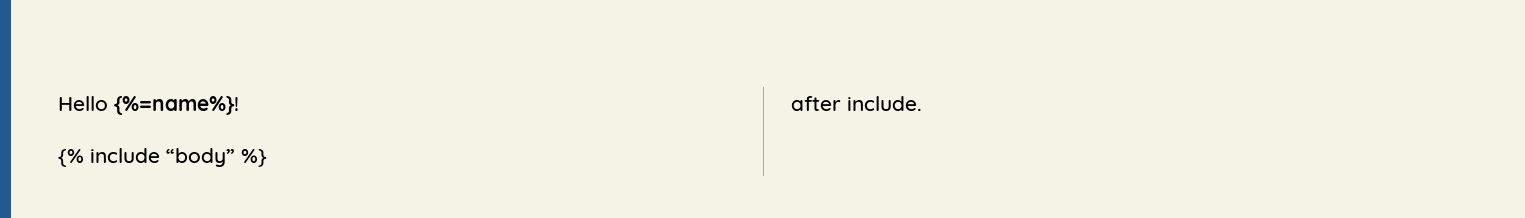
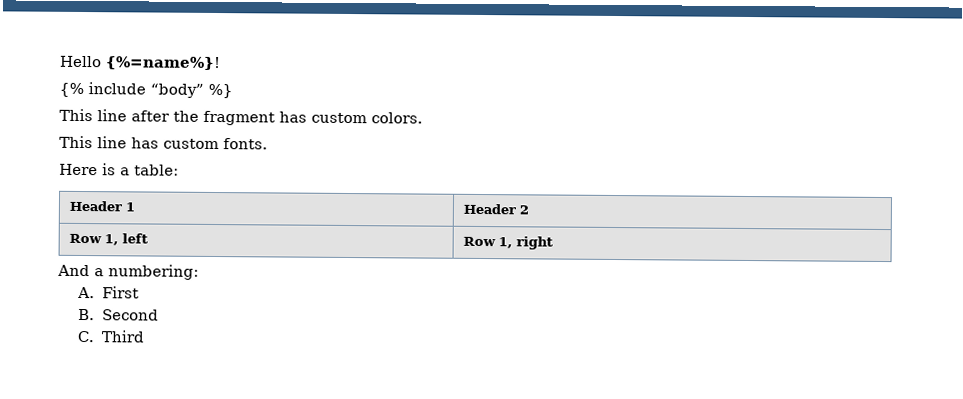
[791,96,922,111] after include. -> [59,108,423,126] [59,135,268,150] [59,163,179,176] [68,200,135,212] [462,203,529,215] [68,233,148,246] [462,236,553,250] [57,264,199,280] [77,286,139,299] [78,308,159,321] [77,330,145,343] This line after the fragment has custom colors. // This line has custom fonts. // Here is a table: // Header 1 | Header 2 // Row 1, left | Row 1, right // And a numbering: // A. First // B. Second // C. Third

